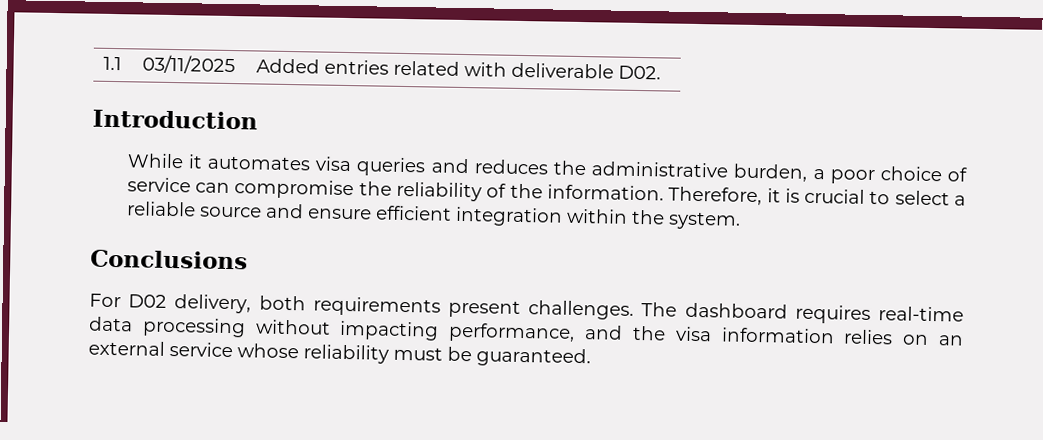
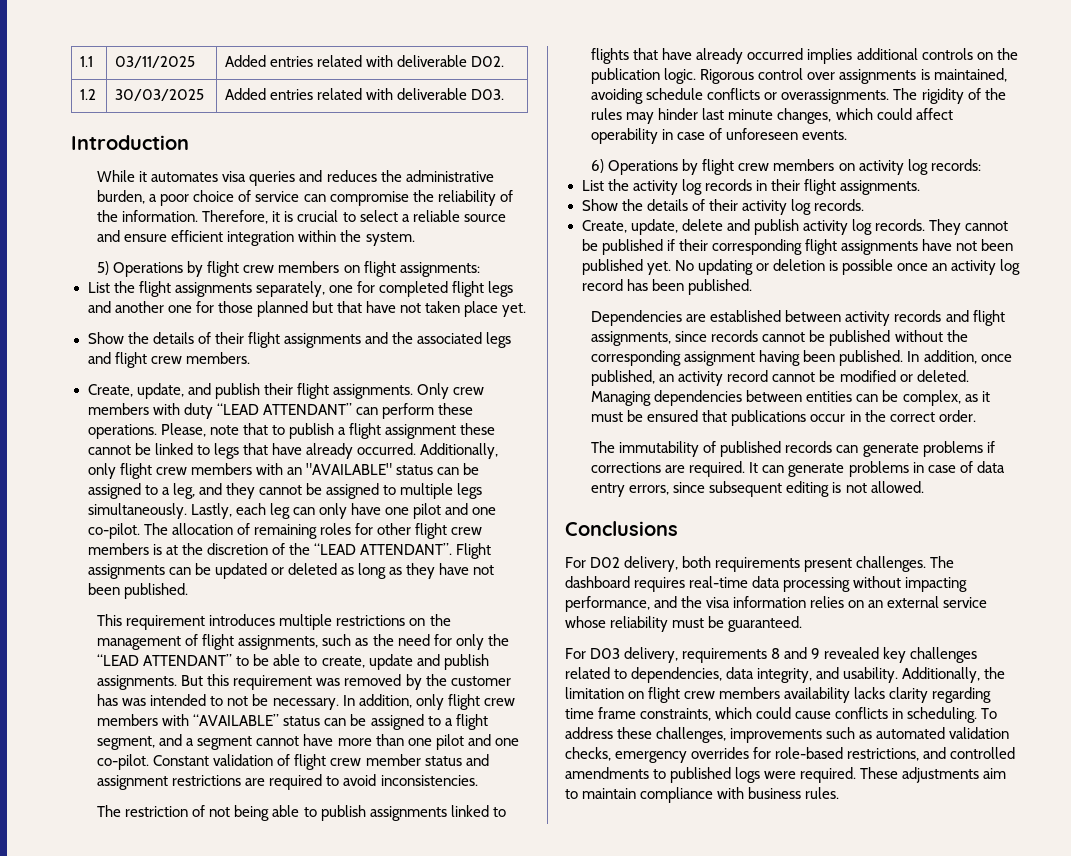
(662, 72) none -> [79,89,96,100] [114,89,204,101] [224,88,505,100] // 1.2 | 30/03/2025 | Added entries related with deliverable D03.
(741, 220) none -> [97,261,480,277] [87,281,513,297] [87,301,527,317] [87,332,512,348] [87,352,250,368] [87,383,484,399] [87,403,473,419] [87,423,495,439] [87,443,498,459] [87,463,479,479] [87,483,483,499] [87,503,497,519] [87,523,482,539] [87,543,491,559] [87,563,495,579] [87,583,188,599] [97,614,451,630] [97,634,509,650] [97,654,489,670] [97,674,511,690] [97,694,515,710] [97,714,488,730] [97,734,519,750] [97,754,489,770] [97,774,478,790] [97,805,506,821] [591,48,1018,64] [591,68,1007,84] [591,88,1006,104] [591,108,953,124] [591,128,848,144] [591,159,981,175] [581,179,920,195] [581,199,864,215] [581,219,1008,235] [581,239,1013,255] [581,259,1021,275] [581,279,752,295] [591,310,1005,326] [591,330,968,346] [591,350,1012,366] [591,370,969,386] [591,390,990,406] [591,410,976,426] [591,441,995,457] [591,461,1005,477] [591,481,924,497] // 5) Operations by flight crew members on flight assignments: // List the flight assignments separately, one for completed flight legs and another one for those planned but that have not taken place yet. // Show the details of their flight assignments and the associated legs and flight crew members. // Create, update, and publish their flight assignments. Only crew members with duty “LEAD ATTENDANT” can perform these operations. Please, note that to publish a flight assignment these cannot be linked to legs that have already occurred. Additionally, only flight crew members with an "AVAILABLE" status can be assigned to a leg, and they cannot be assigned to multiple legs simultaneously. Lastly, each leg can only have one pilot and one co-pilot. The allocation of remaining roles for other flight crew members is at the discretion of the “LEAD ATTENDANT”. Flight assignments can be updated or deleted as long as they have not been published. // This requirement introduces multiple restrictions on the management of flight assignments, such as the need for only the “LEAD ATTENDANT” to be able to create, update and publish assignments. But this requirement was removed by the customer has was intended to not be necessary. In addition, only flight crew members with “AVAILABLE” status can be assigned to a flight segment, and a segment cannot have more than one pilot and one co-pilot. Constant validation of flight crew member status and assignment restrictions are required to avoid inconsistencies. // The restriction of not being able to publish assignments linked to flights that have already occurred implies additional controls on the publication logic. Rigorous control over assignments is maintained, avoiding schedule conflicts or overassignments. The rigidity of the rules may hinder last minute changes, which could affect operability in case of unforeseen events. // 6) Operations by flight crew members on activity log records: // List the activity log records in their flight assignments. // Show the details of their activity log records. // Create, update, delete and publish activity log records. They cannot be published if their corresponding flight assignments have not been published yet. No updating or deletion is possible once an activity log record has been published. // Dependencies are established between activity records and flight assignments, since records cannot be published without the corresponding assignment having been published. In addition, once published, an activity record cannot be modified or deleted. Managing dependencies between entities can be complex, as it must be ensured that publications occur in the correct order. // The immutability of published records can generate problems if corrections are required. It can generate problems in case of data entry errors, since subsequent editing is not allowed.
(591, 357) none -> [565,647,978,663] [565,667,1006,683] [565,687,992,703] [565,707,998,723] [565,727,1010,743] [565,747,1016,763] [565,767,1007,783] [565,787,840,803] // For D03 delivery, requirements 8 and 9 revealed key challenges related to dependencies, data integrity, and usability. Additionally, the limitation on flight crew members availability lacks clarity regarding time frame constraints, which could cause conflicts in scheduling. To address these challenges, improvements such as automated validation checks, emergency overrides for role-based restrictions, and controlled amendments to published logs were required. These adjustments aim to maintain compliance with business rules.

